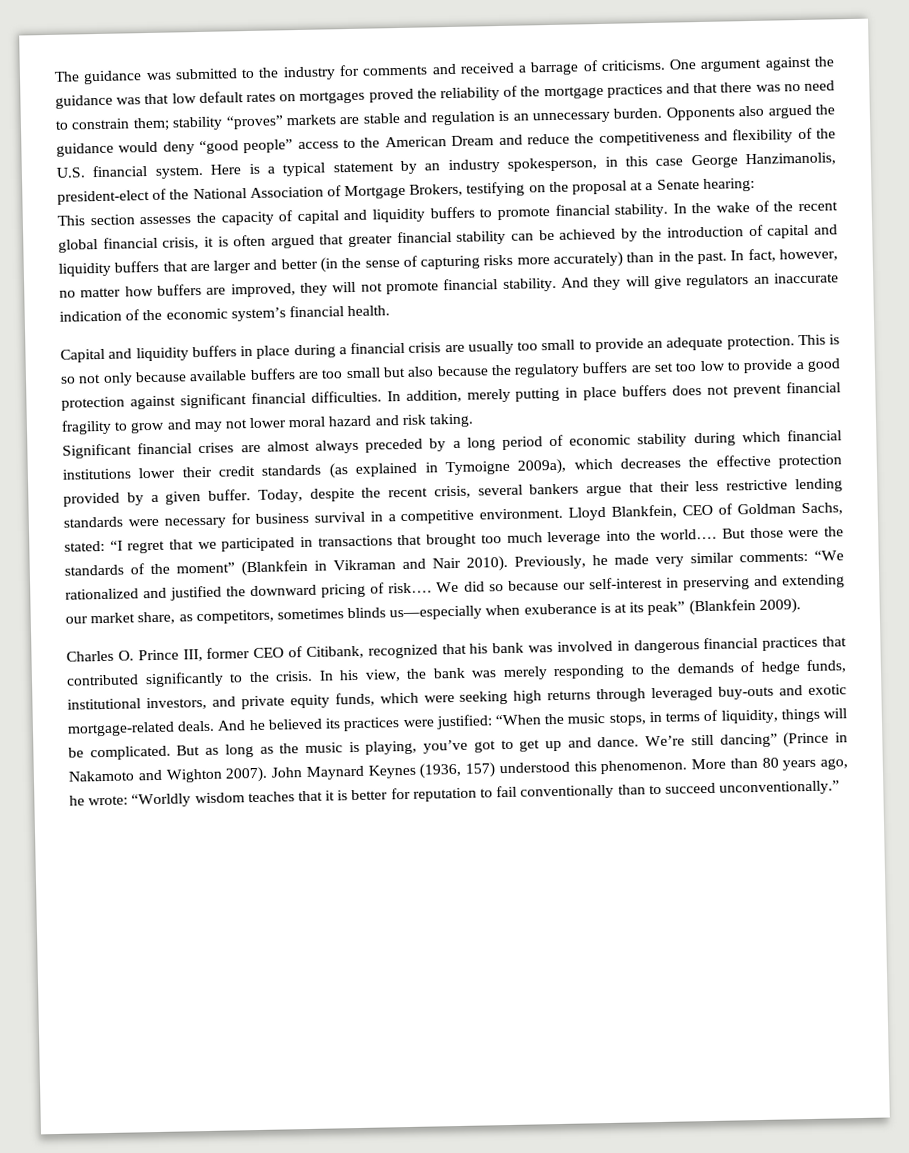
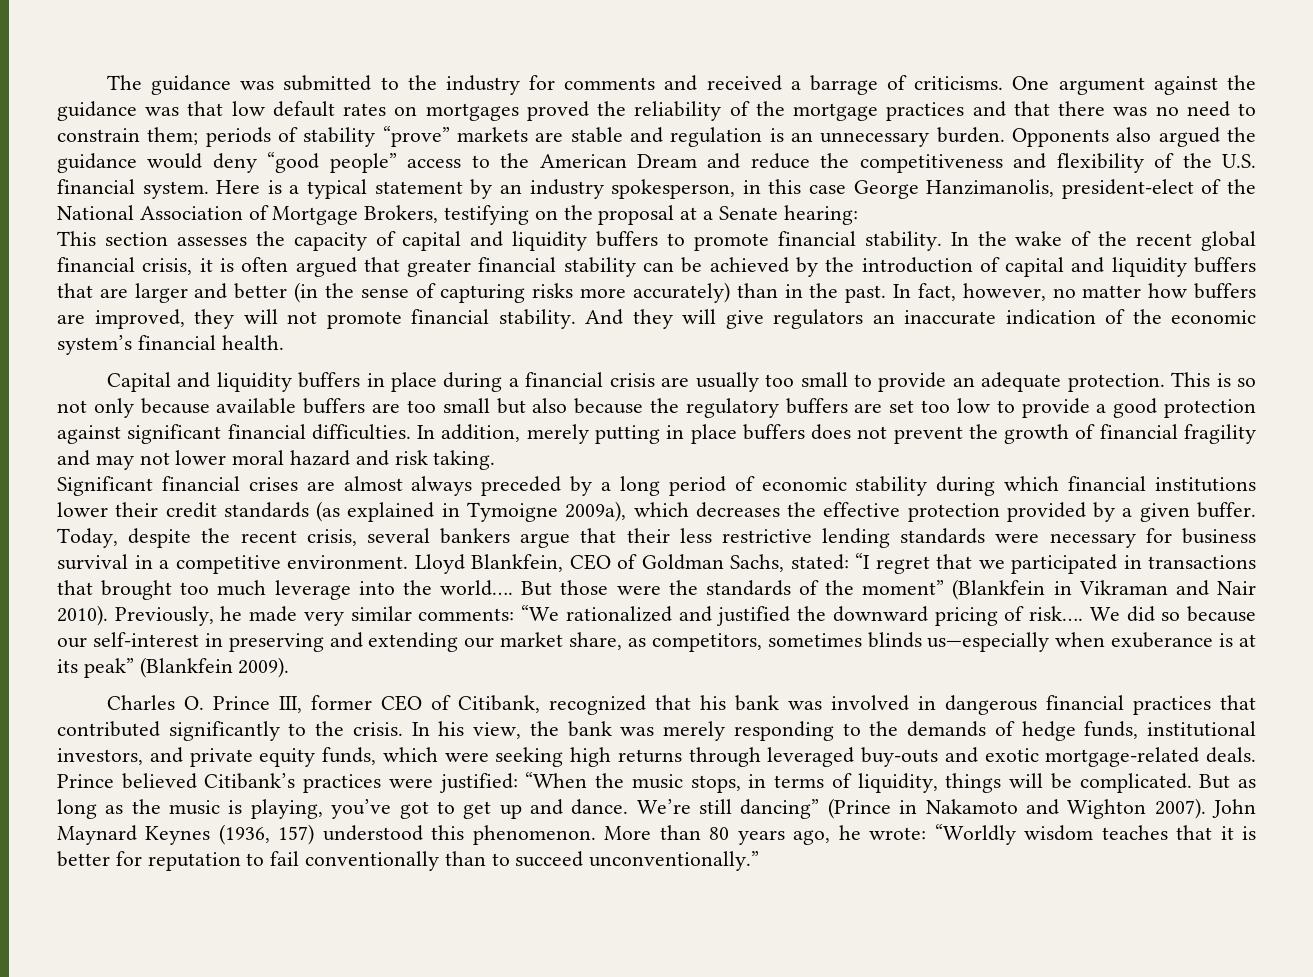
[172,115,284,131] stability “proves” -> [205,126,450,147] periods of stability “prove”
[785,381,841,394] [61,419,166,435] financial fragility to grow -> [968,424,1257,444] the growth of financial fragility
[217,718,341,731] And he believed its -> [57,773,296,789] Prince believed Citibank’s

